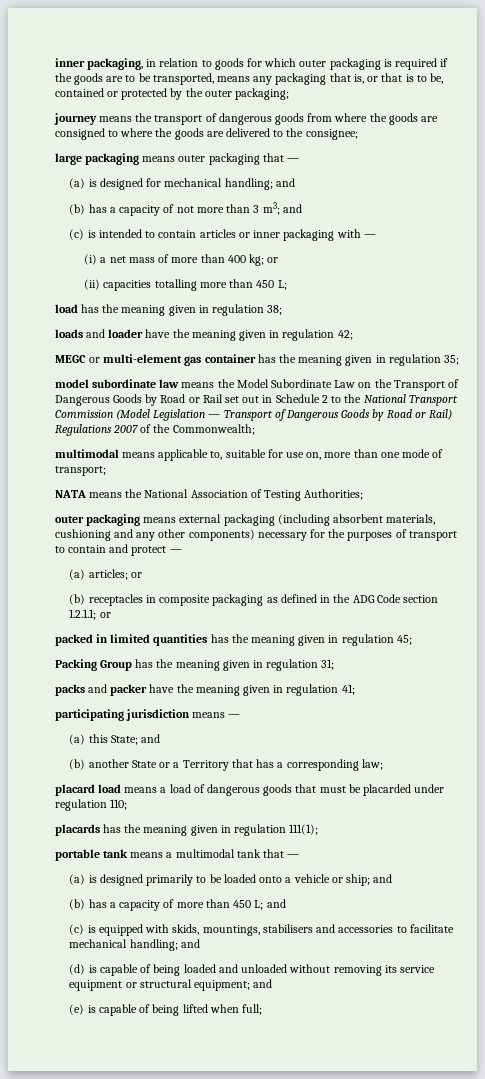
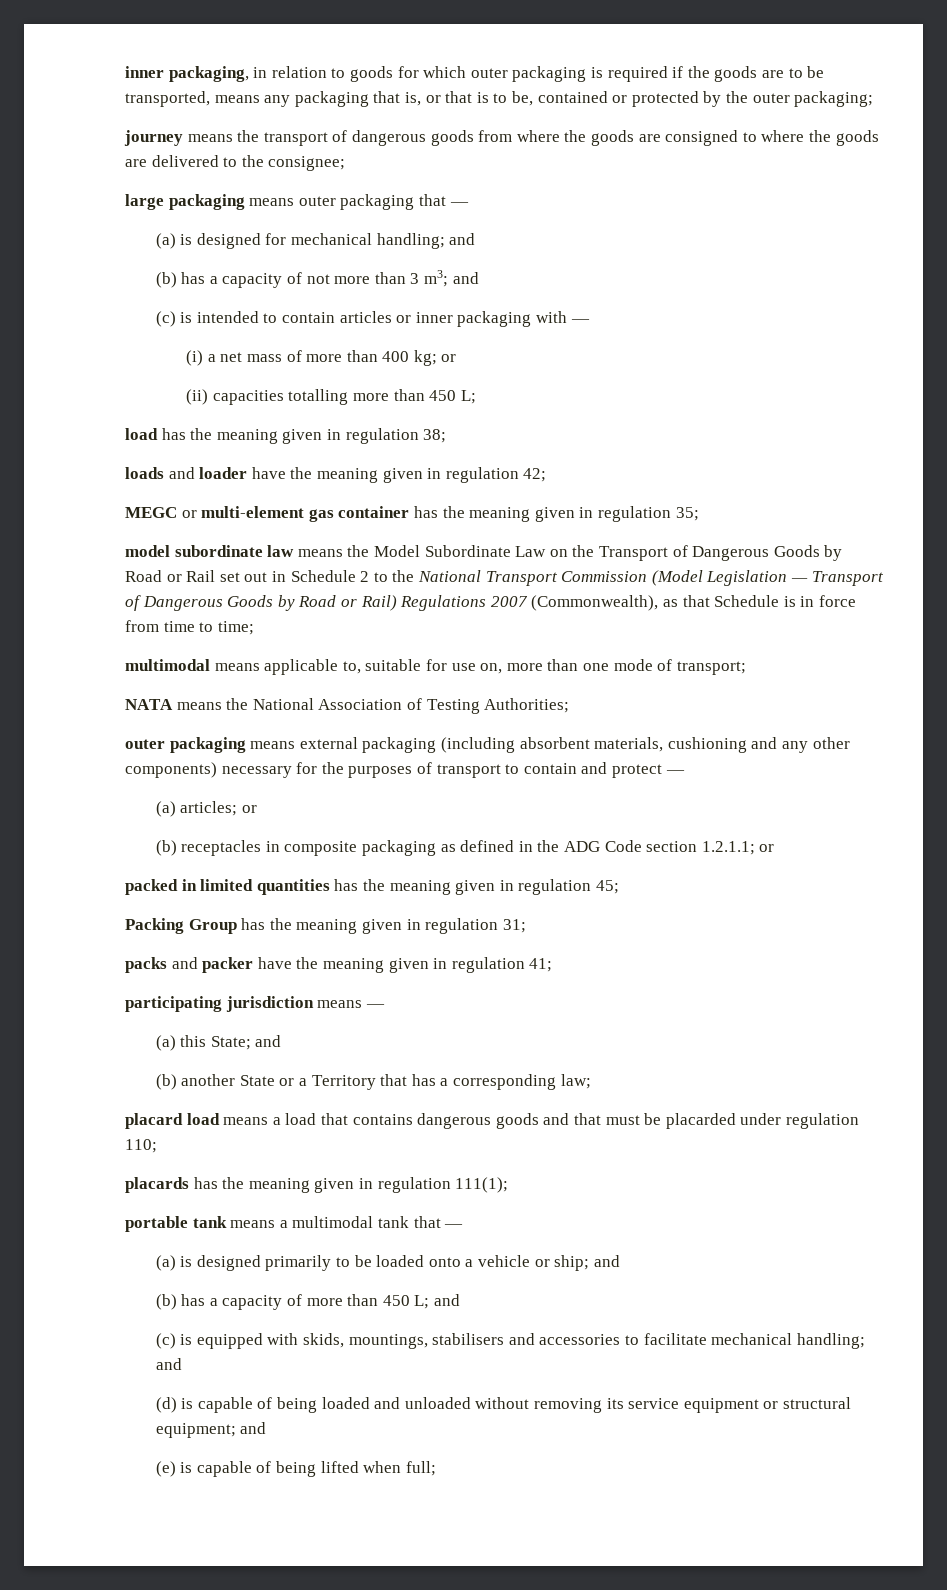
[140,424,255,435] of the Commonwealth; -> [531,595,856,611] [125,620,254,635] (Commonwealth), as that Schedule is in force from time to time;
[193,784,293,796] of dangerous goods -> [321,1113,570,1129] that contains dangerous goods and

